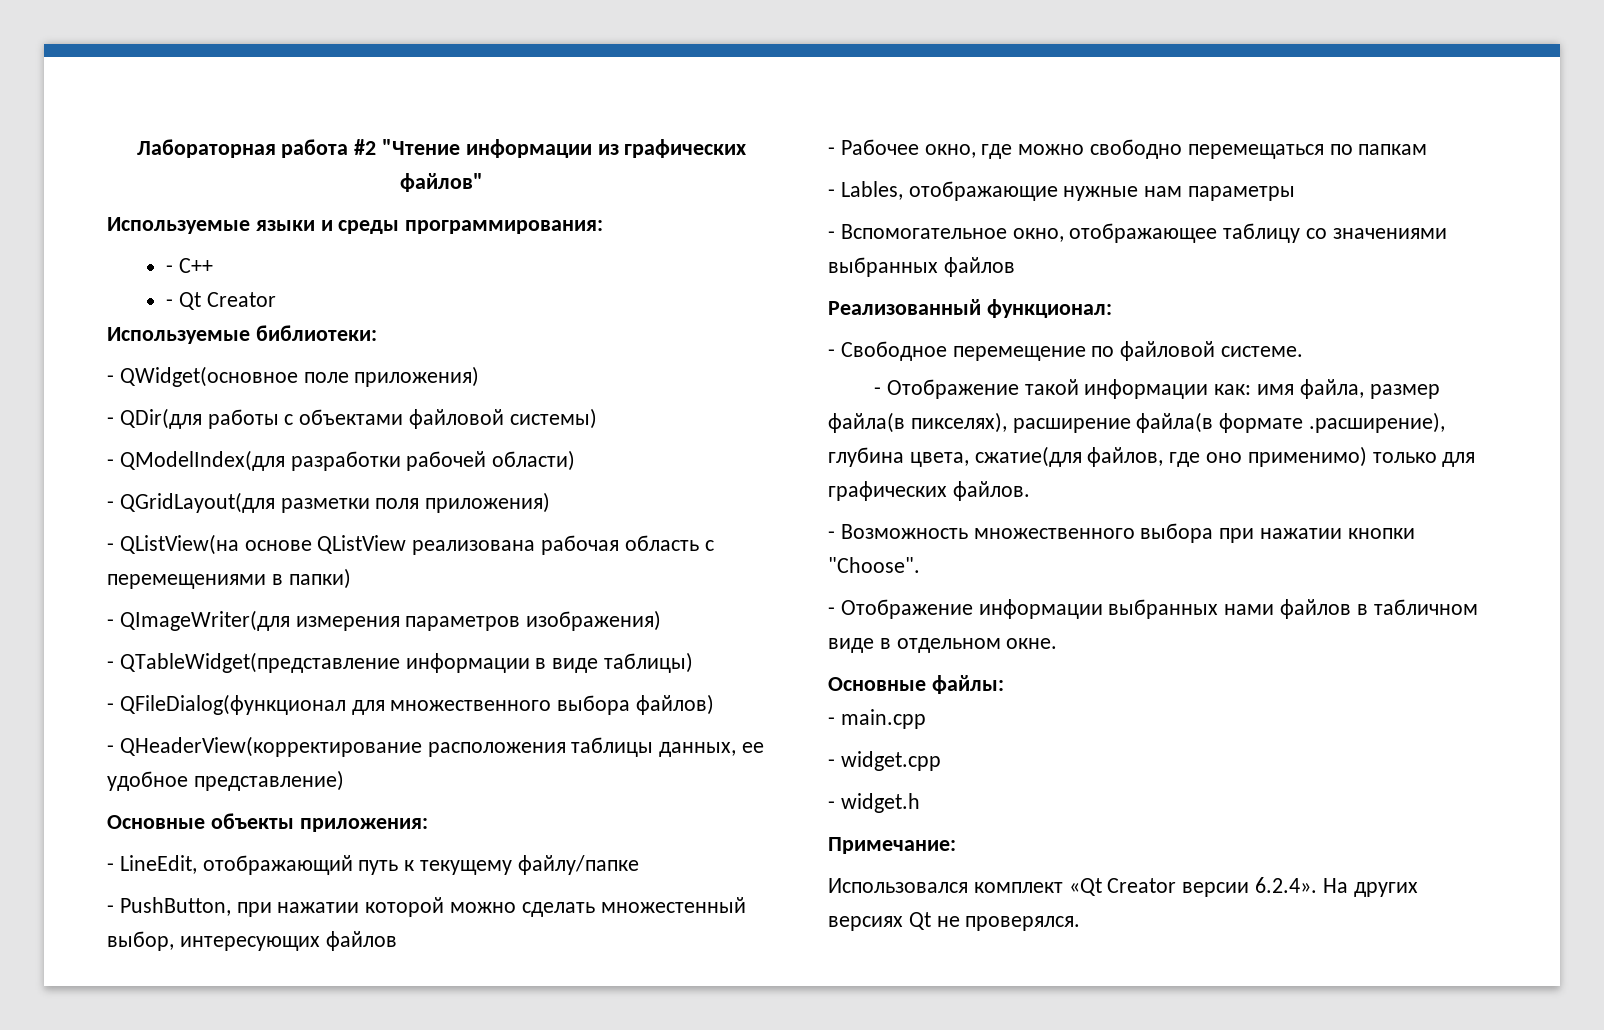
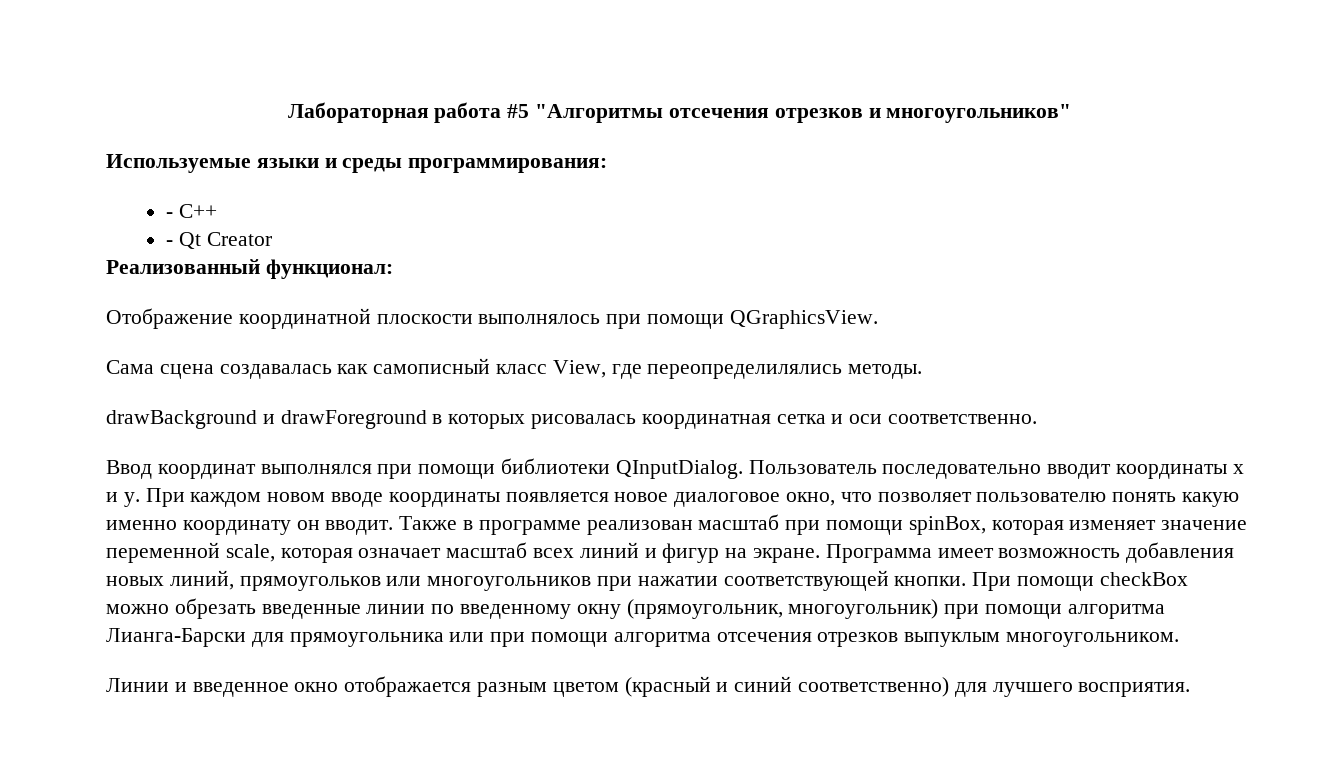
[354,139,747,158] [400,173,483,192] #2 "Чтение информации из графических файлов" -> [507,104,1072,123] #5 "Алгоритмы отсечения отрезков и многоугольников"
[107,325,377,344] [107,366,480,387] [107,408,597,429] [107,450,576,471] [107,492,551,513] [107,534,714,555] [107,568,351,589] [107,610,662,631] [107,652,694,673] [107,694,715,715] [107,736,765,757] [107,770,344,791] [107,813,428,832] [107,855,639,875] [107,897,746,917] [107,931,397,951] [828,139,1428,159] [828,181,1296,201] [828,223,1447,243] [828,257,1015,277] [828,299,1112,318] [828,341,1304,361] [873,379,1440,399] [828,412,1446,433] [828,446,1476,467] [828,481,1030,501] [828,523,1415,543] [828,557,920,573] [828,599,1478,619] [828,638,1058,653] [828,675,1004,694] [828,709,926,729] [828,751,941,771] [828,793,920,813] [828,837,956,854] [828,877,1418,897] [828,912,1081,931] Используемые библиотеки: // - QWidget(основное поле приложения) // - QDir(для работы с объектами файловой системы) // - QModelIndex(для разработки рабочей области) // - QGridLayout(для разметки поля приложения) // - QListView(на основе QListView реализована рабочая область с перемещениями в папки) // - QImageWriter(для измерения параметров изображения) // - QTableWidget(представление информации в виде таблицы) // - QFileDialog(функционал для множественного выбора файлов) // - QHeaderView(корректирование расположения таблицы данных, ее удобное представление) // Основные объекты приложения: // - LineEdit, отображающий путь к текущему файлу/папке // - PushButton, при нажатии которой можно сделать множестенный выбор, интересующих файлов // - Рабочее окно, где можно свободно перемещаться по папкам // - Lables, отображающие нужные нам параметры // - Вспомогательное окно, отображающее таблицу со значениями выбранных файлов // Реализованный функционал: // - Свободное перемещение по файловой системе. // - Отображение такой информации как: имя файла, размер файла(в пикселях), расширение файла(в формате .расширение), глубина цвета, сжатие(для файлов, где оно применимо) только для графических файлов. // - Возможность множественного выбора при нажатии кнопки "Choose". // - Отображение информации выбранных нами файлов в табличном виде в отдельном окне. // Основные файлы: // - main.cpp // - widget.cpp // - widget.h // Примечание: // Использовался комплект «Qt Creator версии 6.2.4». На других версиях Qt не проверялся. -> [106,259,393,279] [106,308,878,329] [106,358,923,379] [106,410,1038,429] [106,458,1244,479] [106,488,1240,507] [106,514,1248,535] [106,542,1235,563] [106,570,1188,591] [106,598,1165,619] [106,628,1180,647] [106,676,1191,697] Реализованный функционал: // Отображение координатной плоскости выполнялось при помощи QGraphicsView. // Сама сцена создавалась как самописный класс View, где переопределилялись методы. // drawBackground и drawForeground в которых рисовалась координатная сетка и оси соответственно. // Ввод координат выполнялся при помощи библиотеки QInputDialog. Пользователь последовательно вводит координаты x и y. При каждом новом вводе координаты появляется новое диалоговое окно, что позволяет пользователю понять какую именно координату он вводит. Также в программе реализован масштаб при помощи spinBox, которая изменяет значение переменной scale, которая означает масштаб всех линий и фигур на экране. Программа имеет возможность добавления новых линий, прямоугольков или многоугольников при нажатии соответствующей кнопки. При помощи checkBox можно обрезать введенные линии по введенному окну (прямоугольник, многоугольник) при помощи алгоритма Лианга-Барски для прямоугольника или при помощи алгоритма отсечения отрезков выпуклым многоугольником. // Линии и введенное окно отображается разным цветом (красный и синий соответственно) для лучшего восприятия.

